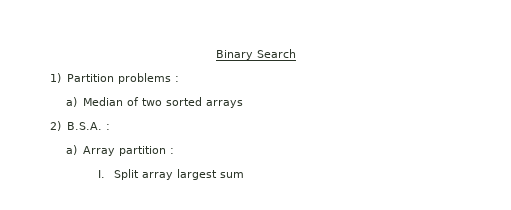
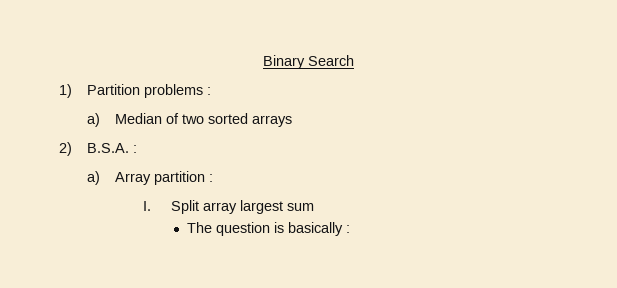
(245, 175) none -> [186,222,350,236] // The question is basically :

